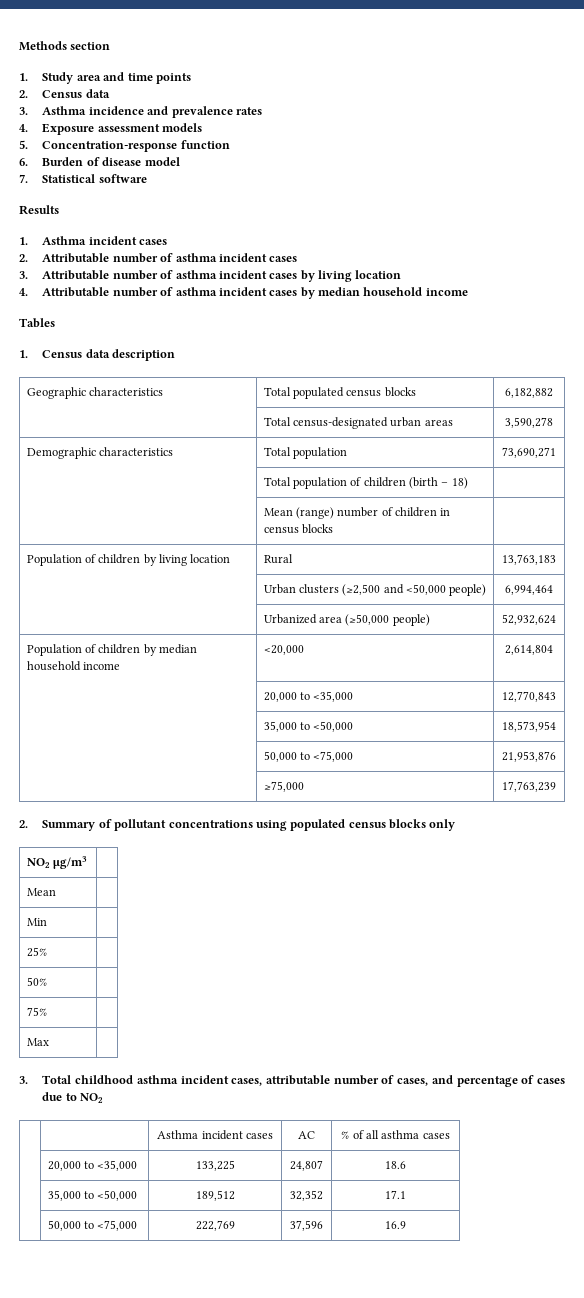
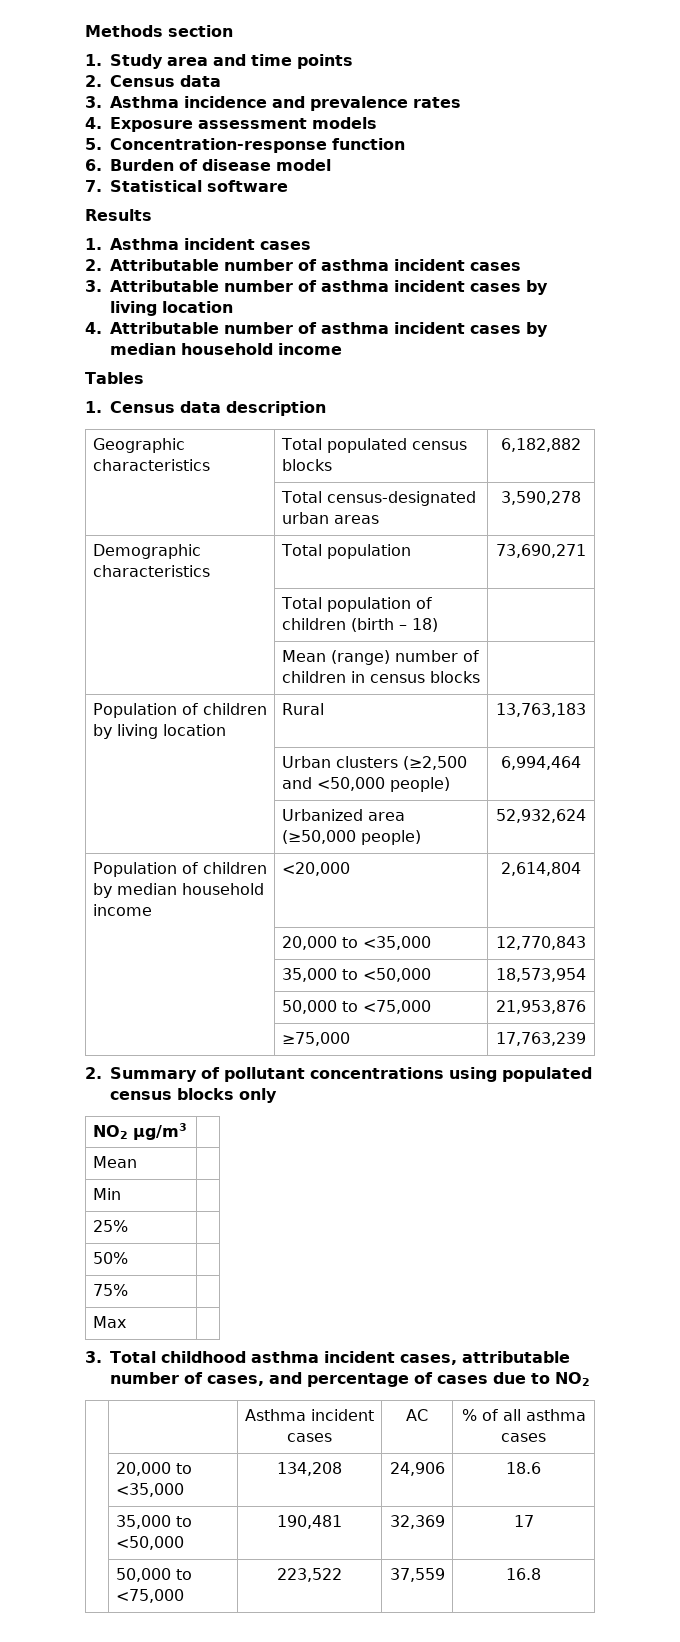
[195,1160,235,1171] [290,1160,323,1171] 133,225 | 24,807 -> [277,1462,342,1476] [389,1462,445,1476] 134,208 | 24,906
[195,1190,235,1201] [290,1190,323,1201] [385,1190,406,1199] [47,1220,138,1231] [195,1220,235,1231] [290,1220,323,1231] [385,1221,406,1229] 189,512 | 32,352 | 17.1 // | 50,000 to <75,000 | 222,769 | 37,596 | 16.9 -> [277,1515,342,1529] [389,1515,445,1529] [513,1515,534,1527] [115,1568,192,1582] [115,1589,184,1603] [277,1568,342,1582] [389,1568,445,1582] [506,1568,541,1580] 190,481 | 32,369 | 17 // | 50,000 to <75,000 | 223,522 | 37,559 | 16.8

